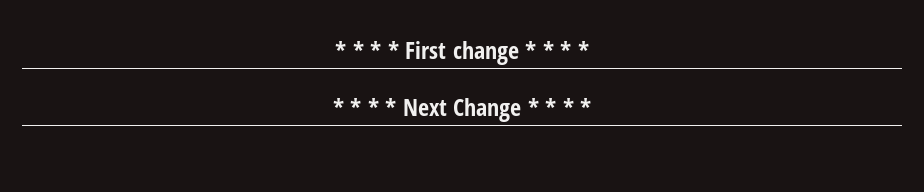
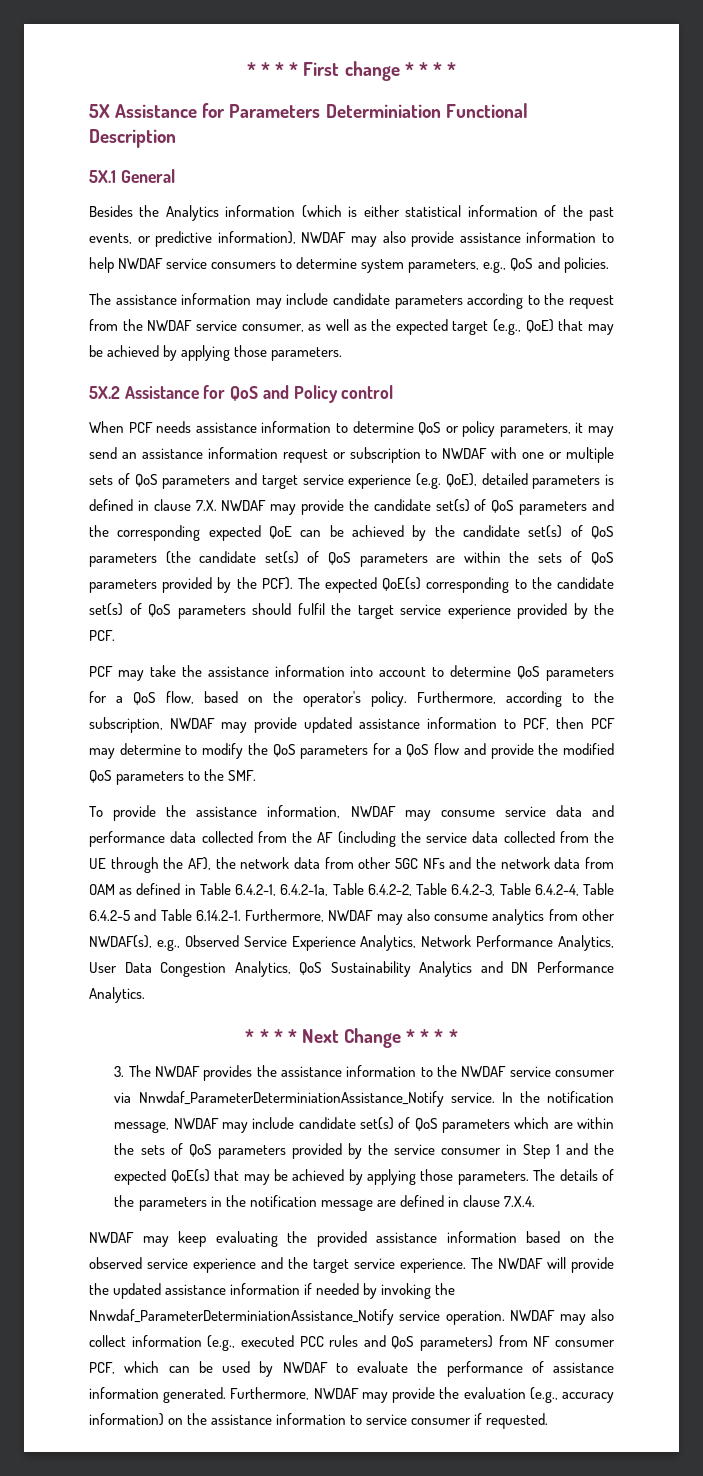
(589, 50) none -> [89,103,528,118] [89,129,176,148] [89,169,175,183] [89,205,614,221] [89,231,615,247] [89,257,609,273] [89,293,615,309] [89,319,615,335] [89,345,343,361] [89,385,394,403] [89,421,614,437] [89,447,615,463] [89,473,614,489] [89,499,614,515] [89,525,614,541] [89,551,614,567] [89,577,614,593] [89,603,614,619] [89,630,115,641] [89,665,615,681] [89,691,614,707] [89,717,615,733] [89,743,614,759] [89,769,257,785] [89,805,614,821] [89,831,614,847] [89,857,614,873] [89,883,615,896] [89,909,615,925] [89,935,614,951] [89,961,614,977] [89,987,145,1003] // 5X Assistance for Parameters Determiniation Functional Description // 5X.1 General // Besides the Analytics information (which is either statistical information of the past events, or predictive information), NWDAF may also provide assistance information to help NWDAF service consumers to determine system parameters, e.g., QoS and policies. // The assistance information may include candidate parameters according to the request from the NWDAF service consumer, as well as the expected target (e.g., QoE) that may be achieved by applying those parameters. // 5X.2 Assistance for QoS and Policy control // When PCF needs assistance information to determine QoS or policy parameters, it may send an assistance information request or subscription to NWDAF with one or multiple sets of QoS parameters and target service experience (e.g. QoE), detailed parameters is defined in clause 7.X. NWDAF may provide the candidate set(s) of QoS parameters and the corresponding expected QoE can be achieved by the candidate set(s) of QoS parameters (the candidate set(s) of QoS parameters are within the sets of QoS parameters provided by the PCF). The expected QoE(s) corresponding to the candidate set(s) of QoS parameters should fulfil the target service experience provided by the PCF. // PCF may take the assistance information into account to determine QoS parameters for a QoS flow, based on the operator's policy. Furthermore, according to the subscription, NWDAF may provide updated assistance information to PCF, then PCF may determine to modify the QoS parameters for a QoS flow and provide the modified QoS parameters to the SMF. // To provide the assistance information, NWDAF may consume service data and performance data collected from the AF (including the service data collected from the UE through the AF), the network data from other 5GC NFs and the network data from OAM as defined in Table 6.4.2-1, 6.4.2-1a, Table 6.4.2-2, Table 6.4.2-3, Table 6.4.2-4, Table 6.4.2-5 and Table 6.14.2-1. Furthermore, NWDAF may also consume analytics from other NWDAF(s), e.g., Observed Service Experience Analytics, Network Performance Analytics, User Data Congestion Analytics, QoS Sustainability Analytics and DN Performance Analytics.
(592, 107) none -> [114,1065,615,1081] [114,1091,614,1107] [114,1117,614,1133] [114,1143,615,1159] [114,1169,614,1185] [114,1195,535,1211] [89,1231,614,1247] [89,1257,614,1273] [89,1283,456,1299] [89,1309,614,1325] [89,1335,615,1351] [89,1361,614,1377] [89,1387,614,1403] [89,1413,549,1429] // 3. The NWDAF provides the assistance information to the NWDAF service consumer via Nnwdaf_ParameterDeterminiationAssistance_Notify service. In the notification message, NWDAF may include candidate set(s) of QoS parameters which are within the sets of QoS parameters provided by the service consumer in Step 1 and the expected QoE(s) that may be achieved by applying those parameters. The details of the parameters in the notification message are defined in clause 7.X.4. // NWDAF may keep evaluating the provided assistance information based on the observed service experience and the target service experience. The NWDAF will provide the updated assistance information if needed by invoking the Nnwdaf_ParameterDeterminiationAssistance_Notify service operation. NWDAF may also collect information (e.g., executed PCC rules and QoS parameters) from NF consumer PCF, which can be used by NWDAF to evaluate the performance of assistance information generated. Furthermore, NWDAF may provide the evaluation (e.g., accuracy information) on the assistance information to service consumer if requested.

